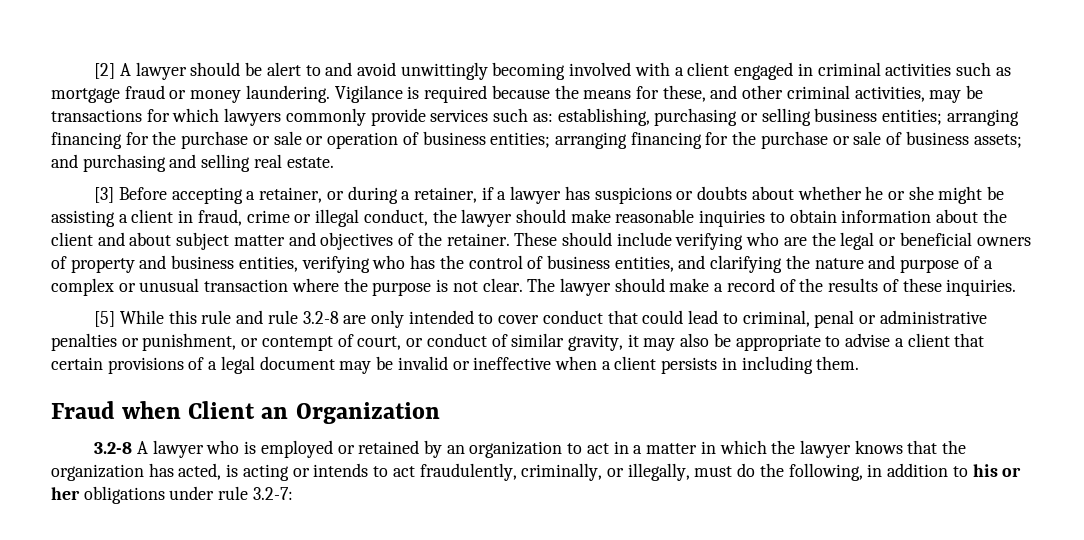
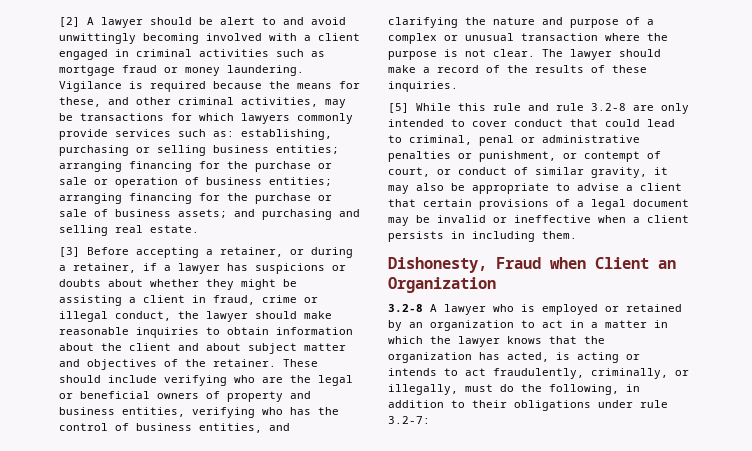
[865,186,934,200] he or she -> [206,279,234,290] they
(860, 363) none -> [388,257,487,273] Dishonesty,
[972,464,1022,477] [51,487,80,500] his or her -> [472,400,507,408] their

